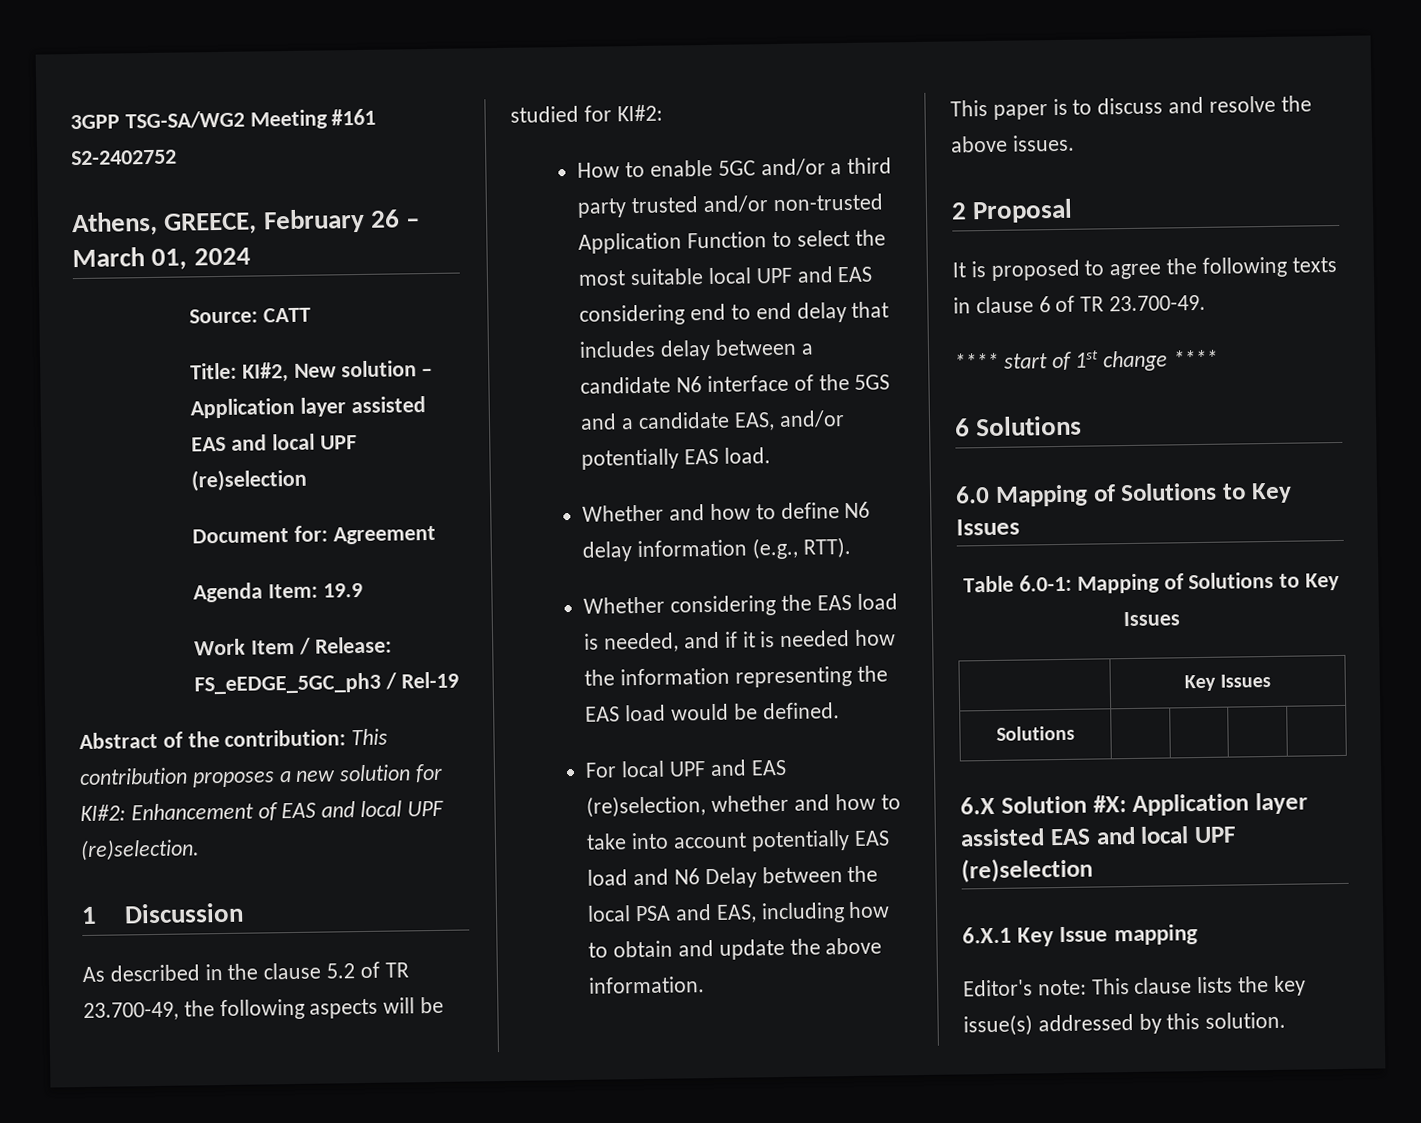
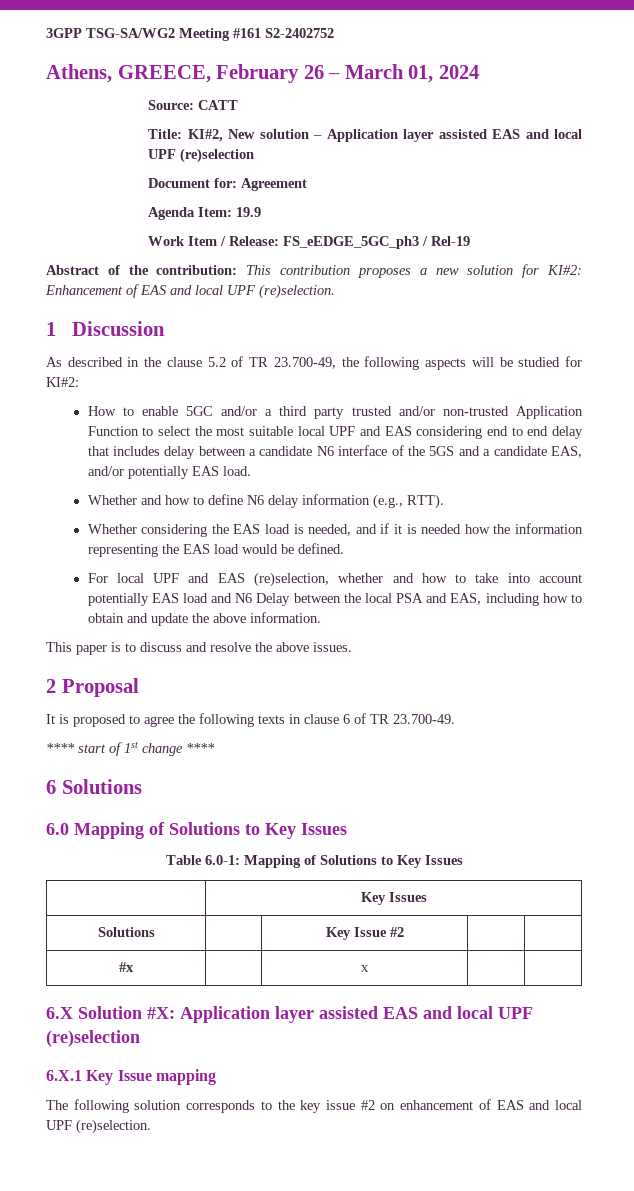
(1075, 733) none -> [325,927,404,940] [119,962,134,972] [361,965,369,972] Key Issue #2 | | // #x | | x
[963,975,1306,997] [963,1011,1287,1037] Editor's note: This clause lists the key issue(s) addressed by this solution. -> [46,1099,583,1113] [46,1119,151,1134] The following solution corresponds to the key issue #2 on enhancement of EAS and local UPF (re)selection.

